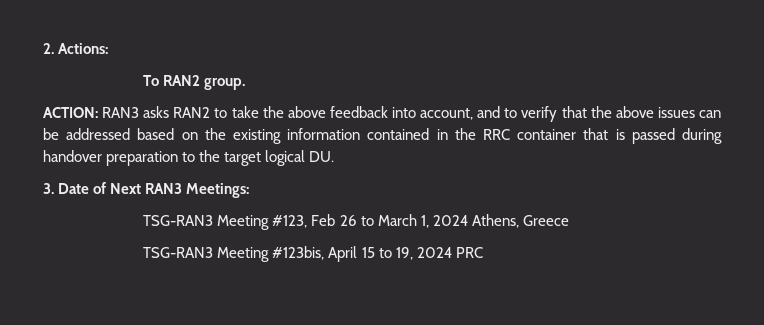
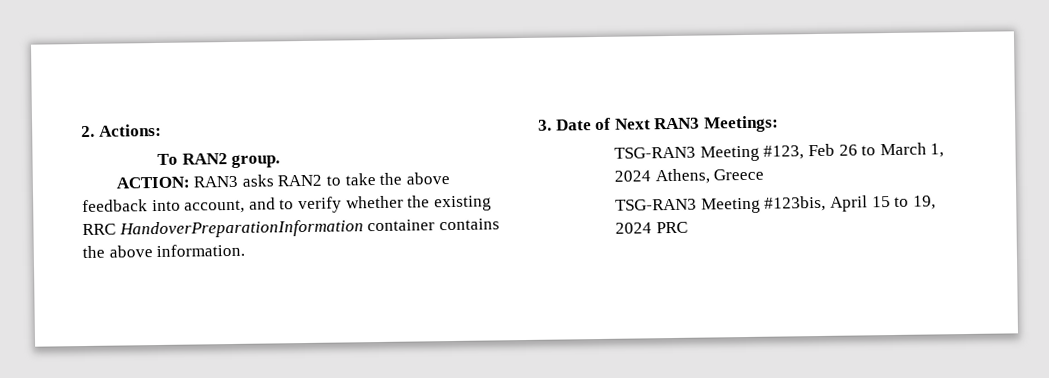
[561,106,721,118] [43,128,722,144] [43,150,335,166] that the above issues can be addressed based on the existing information contained in the RRC container that is passed during handover preparation to the target logical DU. -> [345,195,492,212] [82,218,500,239] [82,243,246,259] whether the existing RRC HandoverPreparationInformation container contains the above information.

